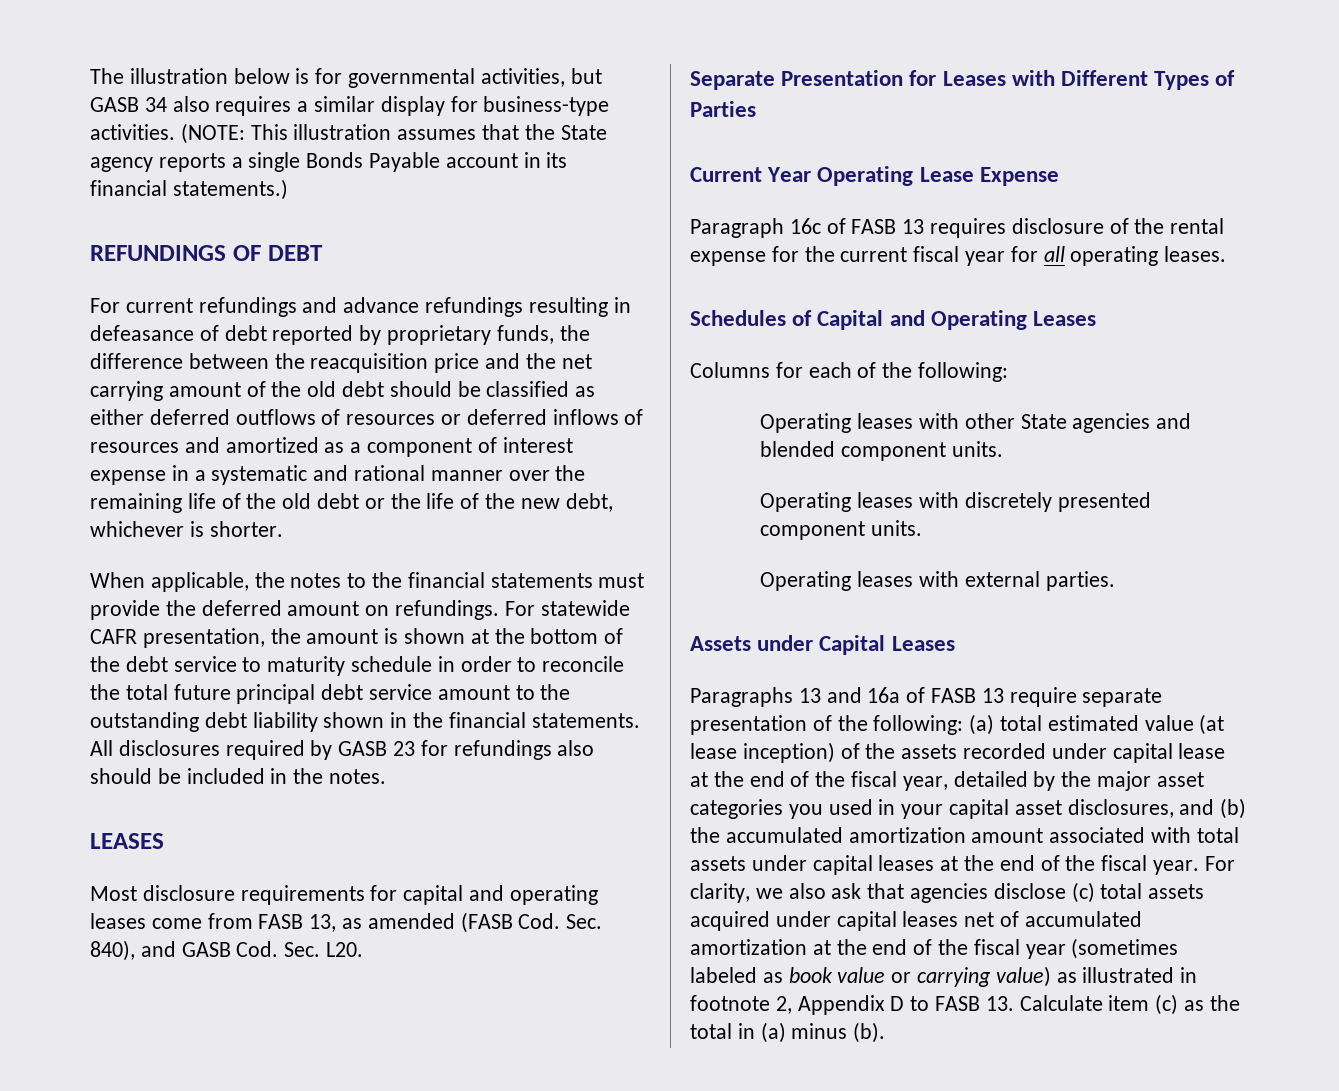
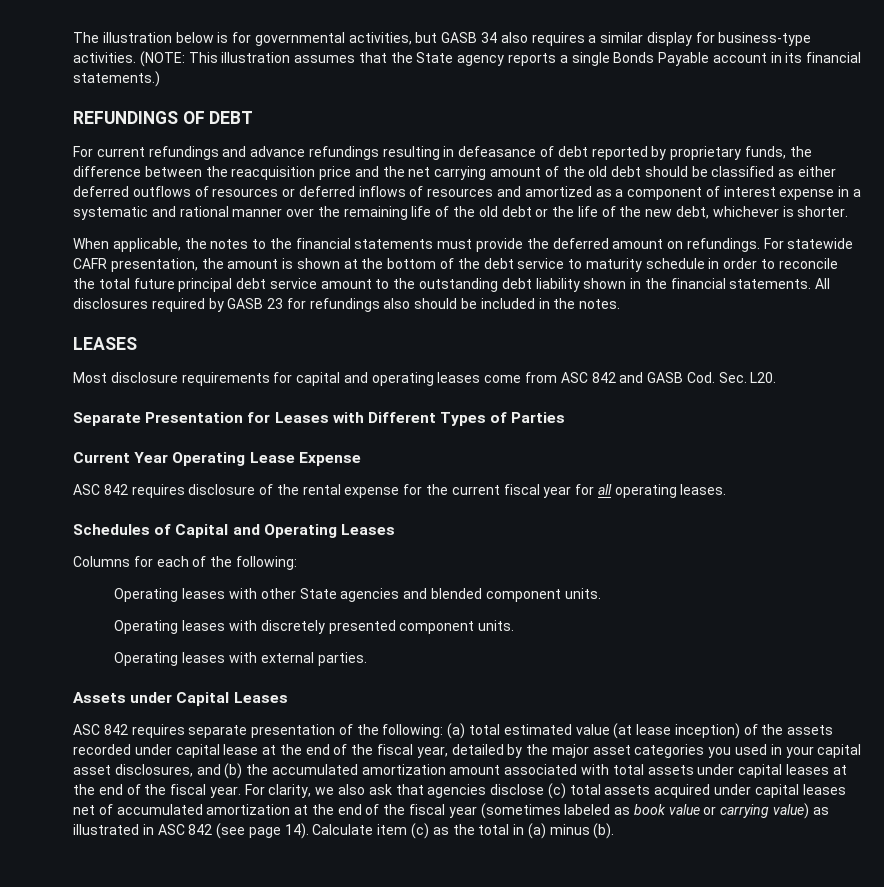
[258,912,603,933] [90,940,135,961] FASB 13, as amended (FASB Cod. Sec. 840), -> [560,372,616,383] ASC 842
[690,218,925,238] Paragraph 16c of FASB 13 -> [73,484,128,495] ASC 842
[690,687,1077,707] Paragraphs 13 and 16a of FASB 13 require -> [73,724,185,738] ASC 842 requires
[690,995,1014,1015] footnote 2, Appendix D to FASB 13. -> [157,823,309,839] ASC 842 (see page 14).

